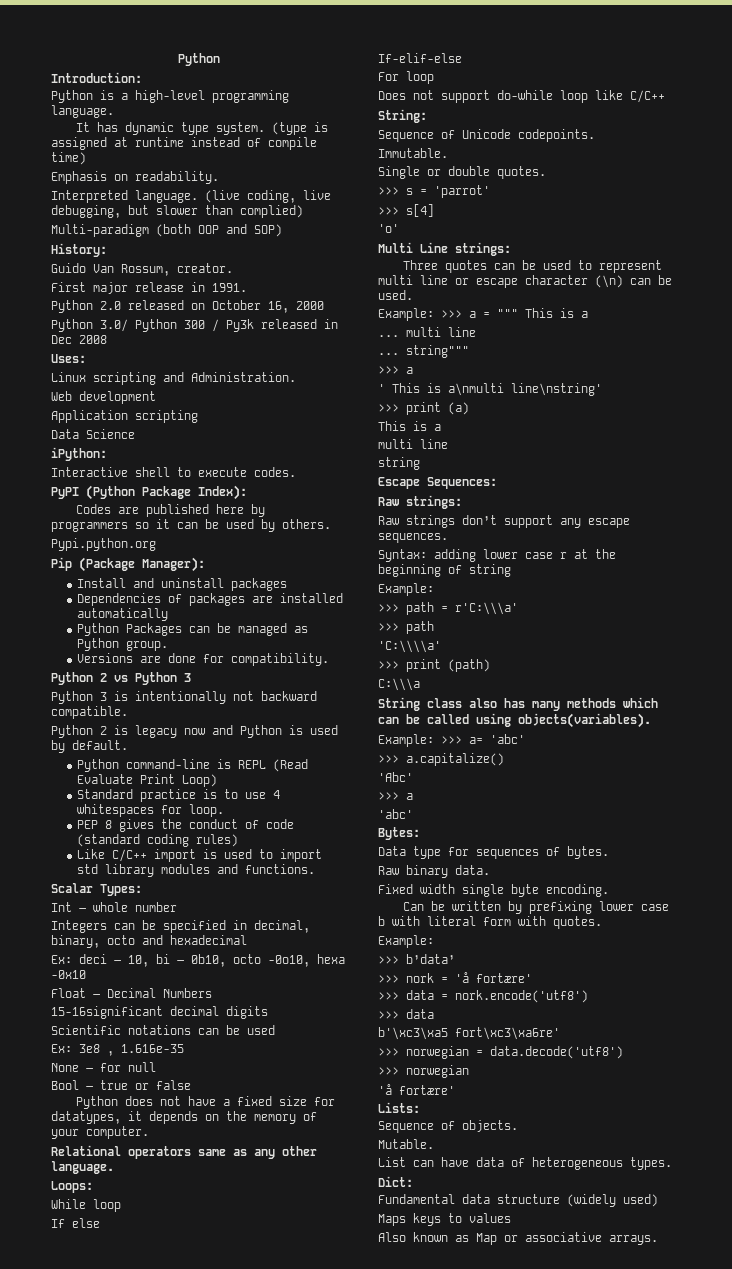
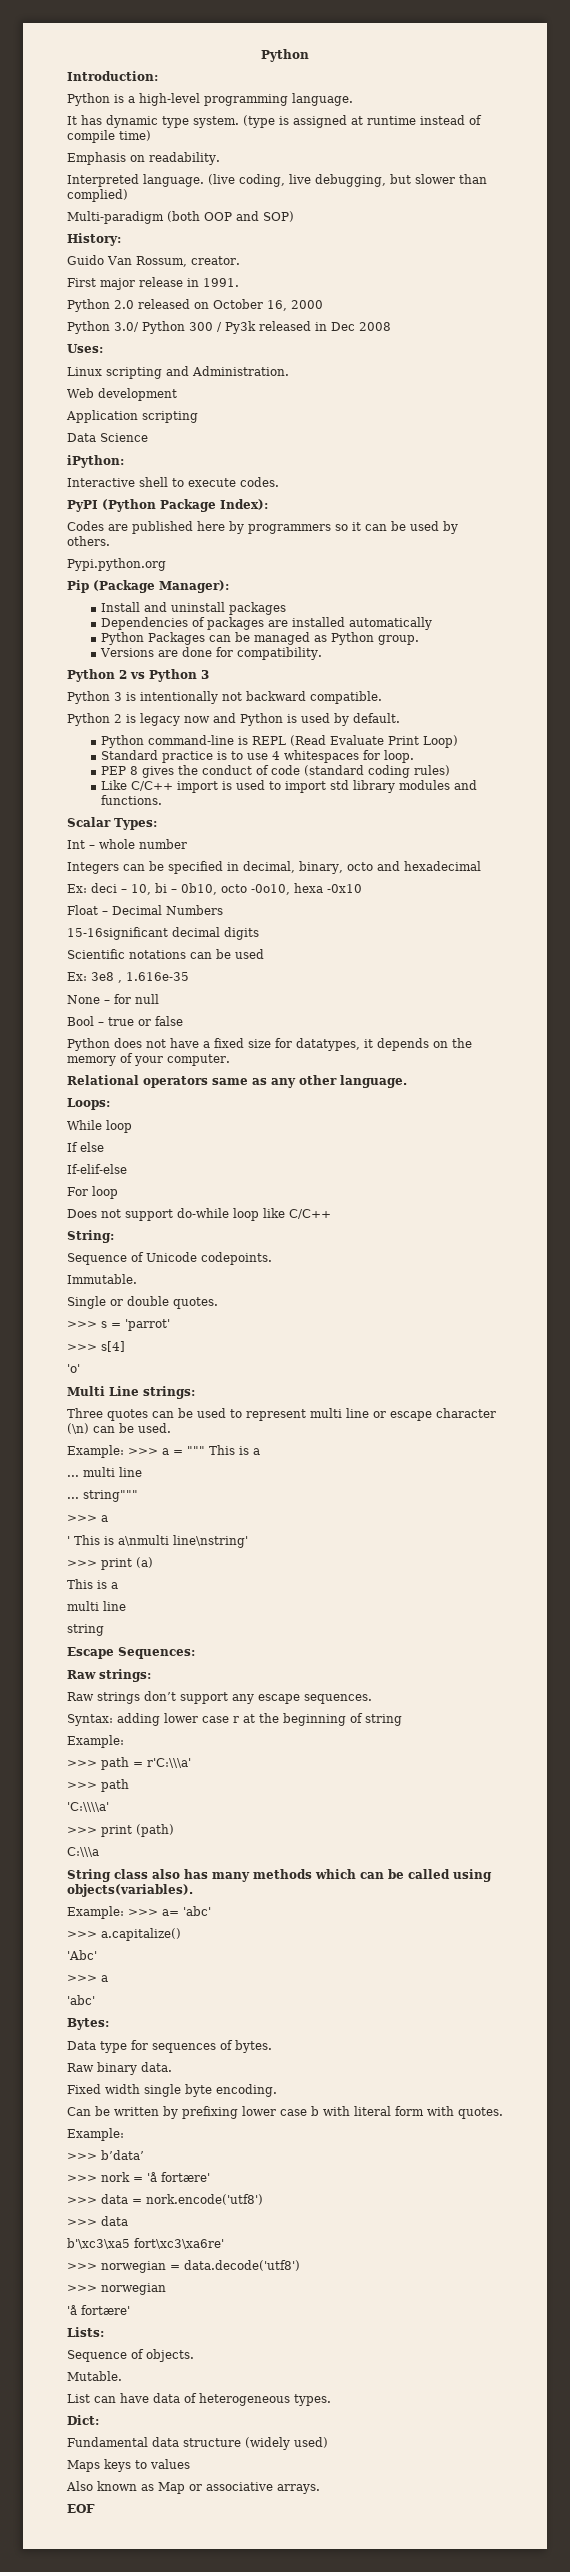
(658, 1240) none -> [67,2504,95,2513] // EOF

